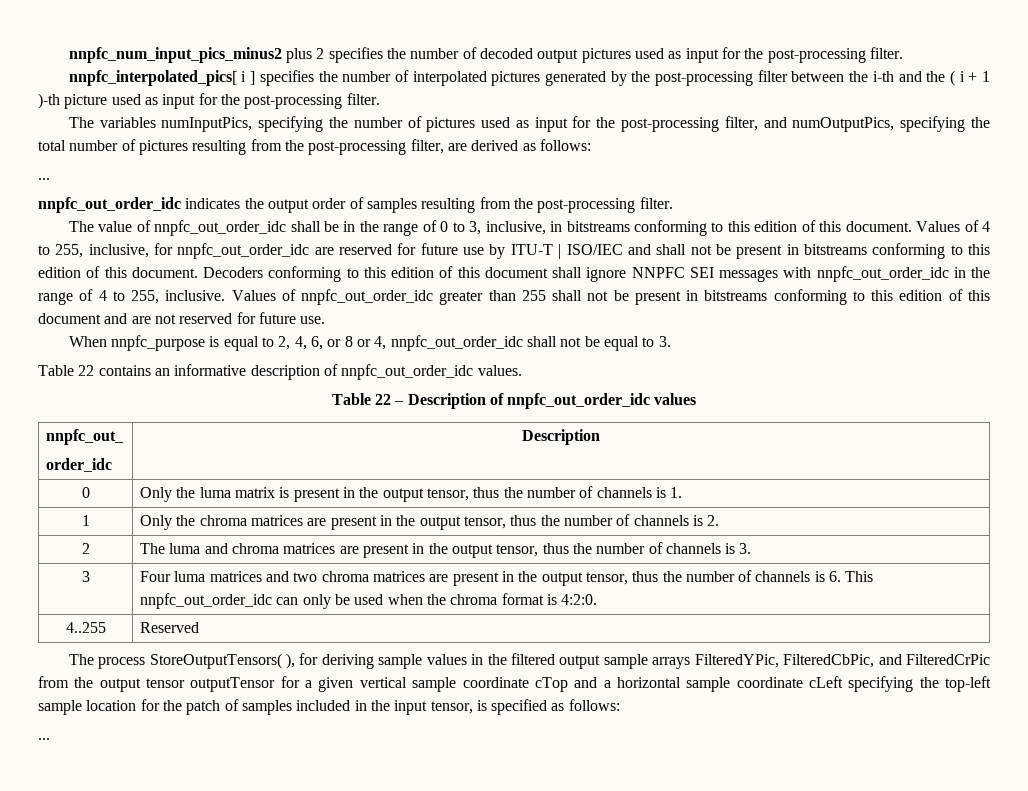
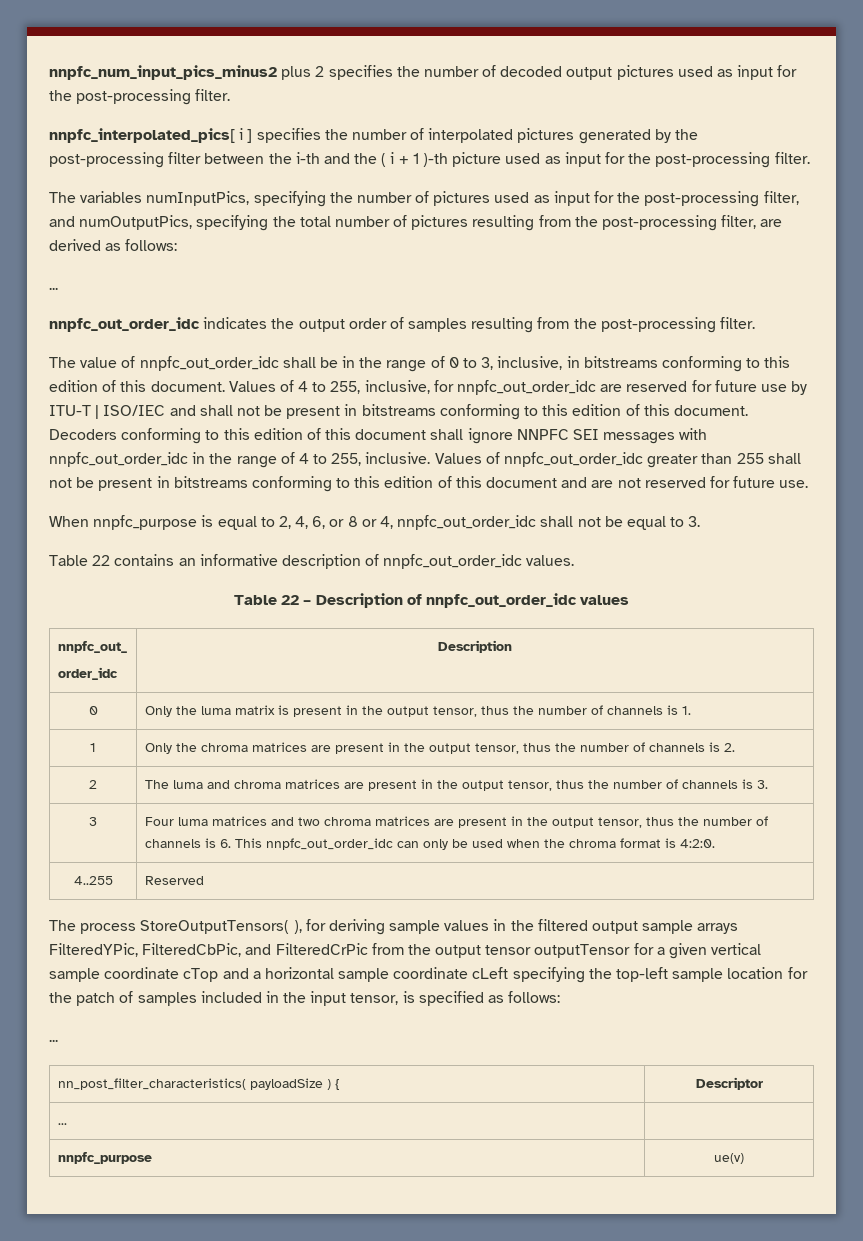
(50, 739) none -> [57,1078,339,1090] [695,1077,763,1090] [57,1123,67,1125] [57,1152,152,1164] [714,1153,745,1164] // nn_post_filter_characteristics( payloadSize ) { | Descriptor // ... | // nnpfc_purpose | ue(v)

